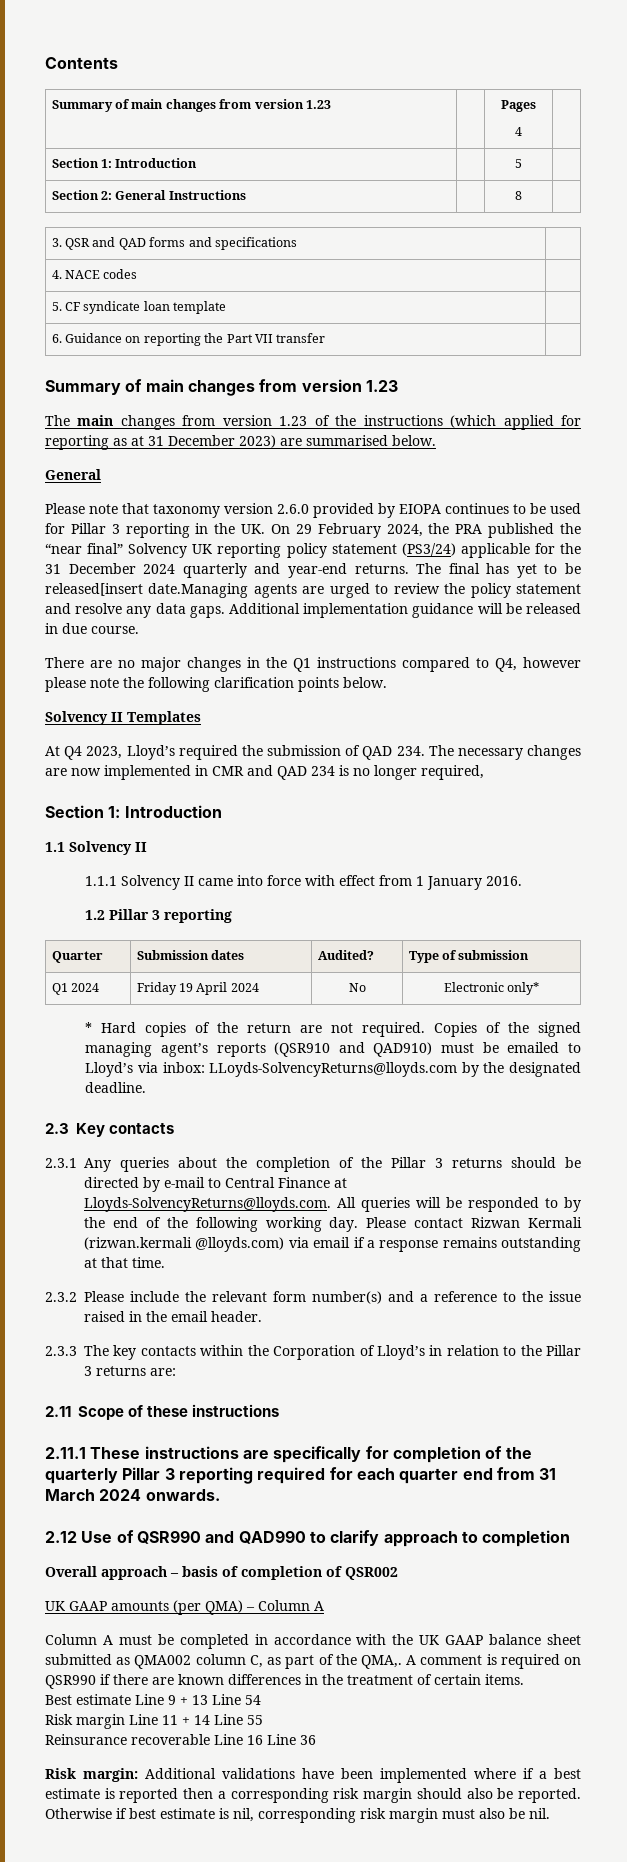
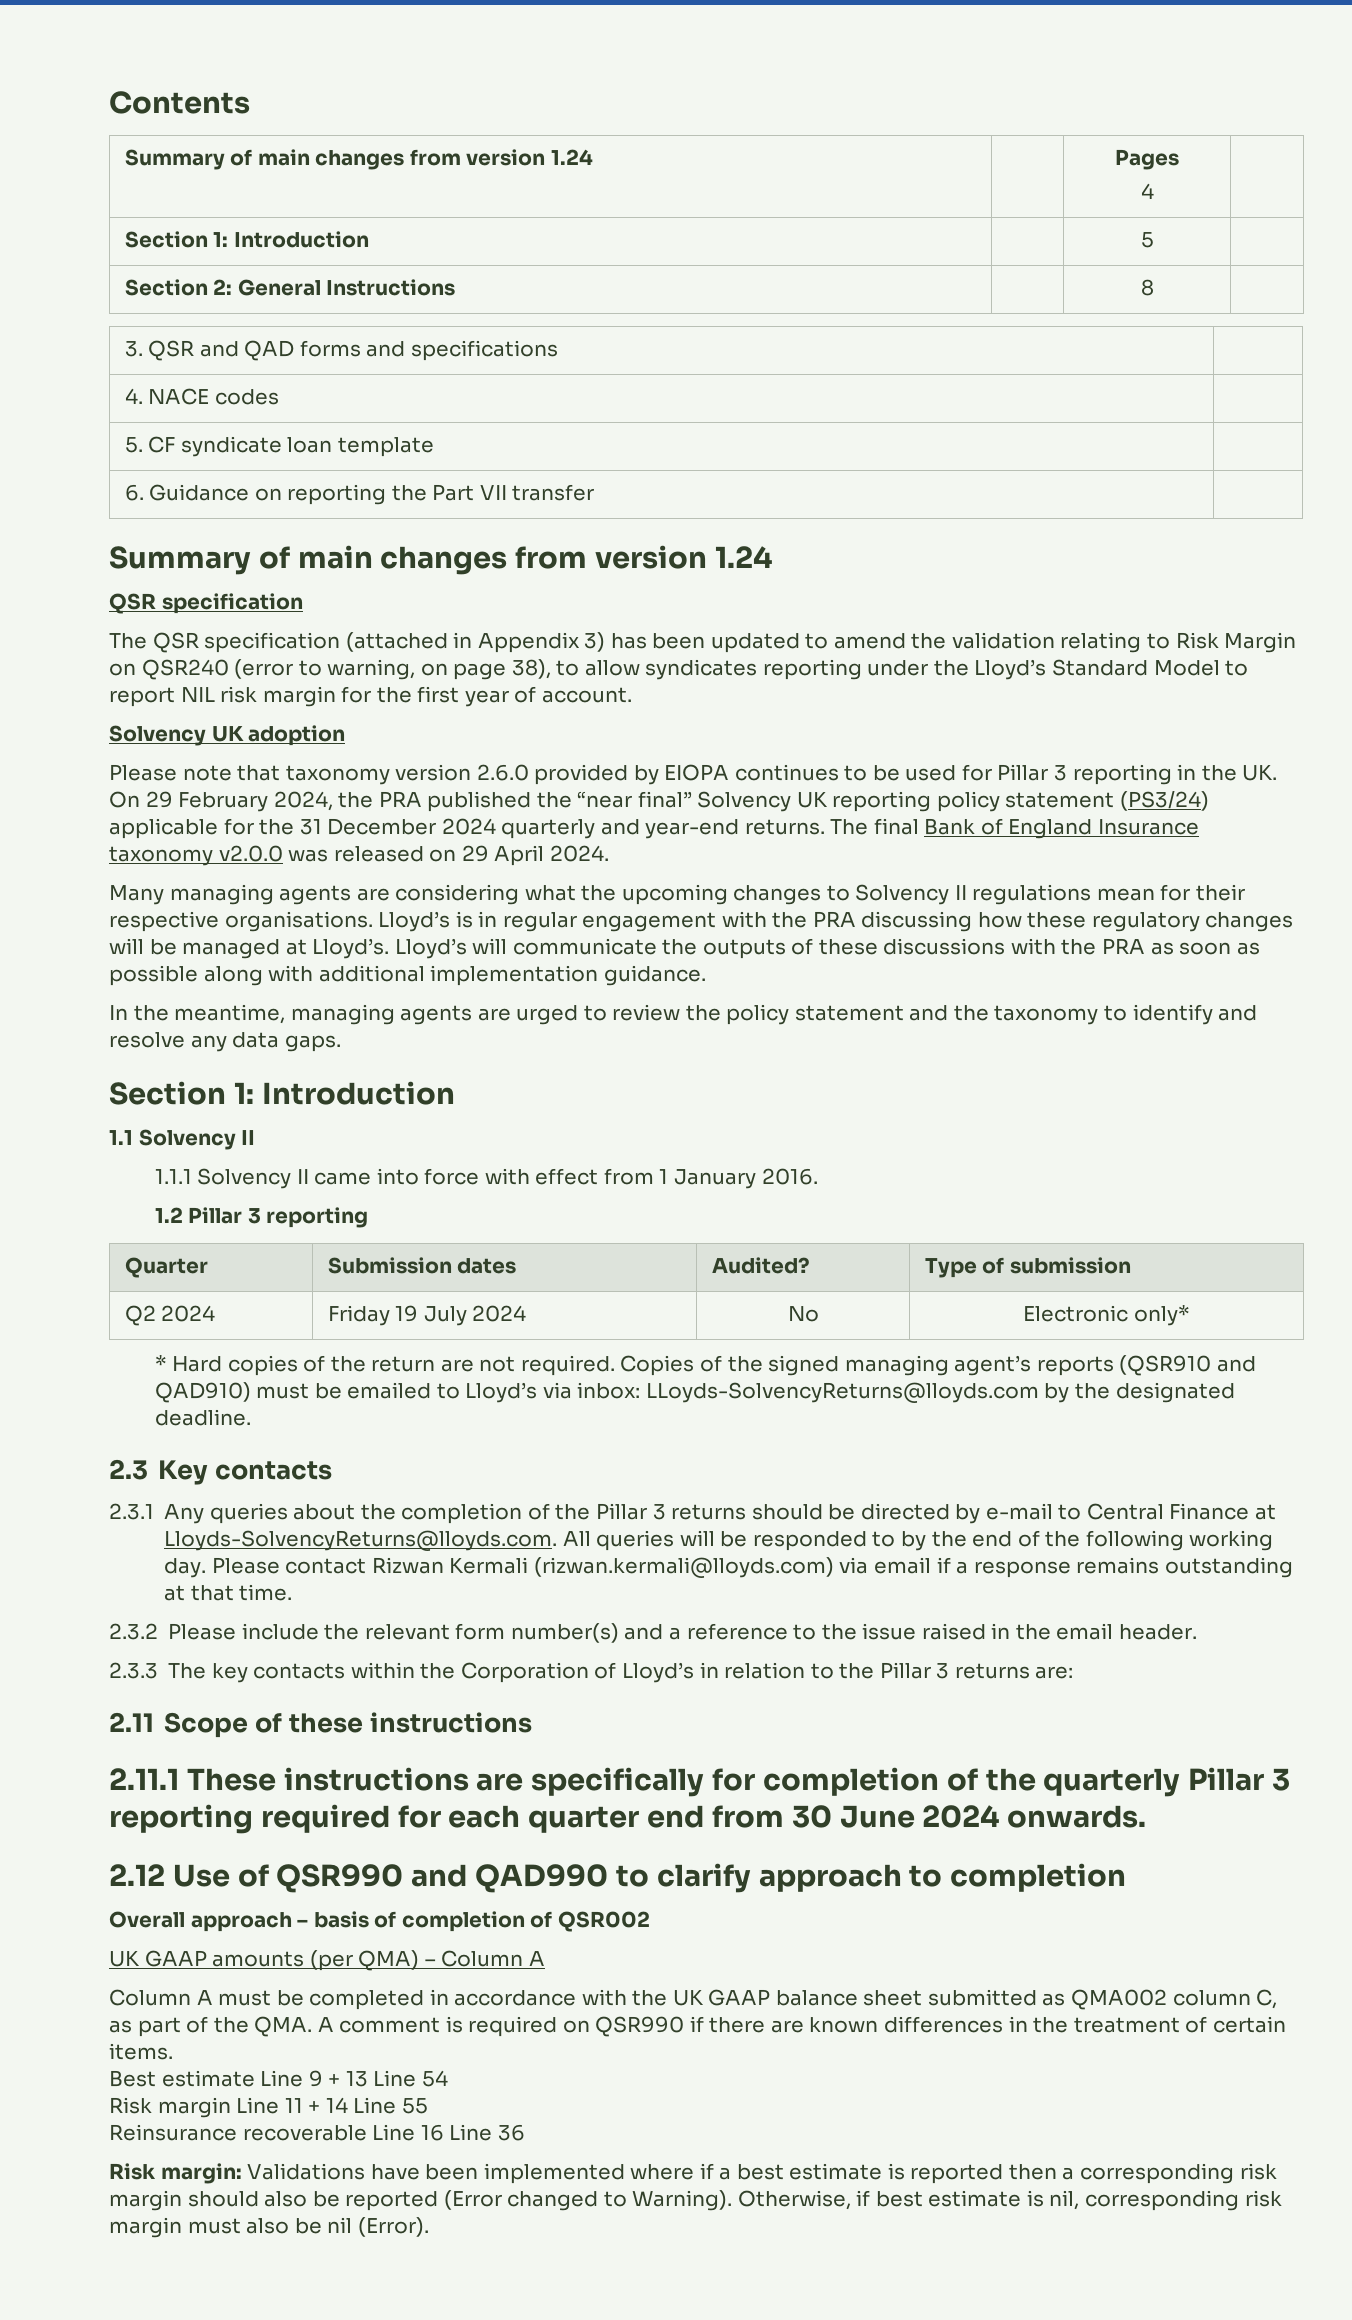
[305,100,331,109] 1.23 -> [550,149,593,165] 1.24
[365,380,398,392] [45,415,581,430] [45,435,436,450] [45,469,101,480] 1.23 // The main changes from version 1.23 of the instructions (which applied for reporting as at 31 December 2023) are summarised below. // General -> [714,546,772,568] [109,593,303,614] [109,632,1297,653] [109,659,1249,680] [109,686,632,707] [109,725,346,746] 1.24 // QSR specification // The QSR specification (attached in Appendix 3) has been updated to amend the validation relating to Risk Margin on QSR240 (error to warning, on page 38), to allow syndicates reporting under the Lloyd’s Standard Model to report NIL risk margin for the first year of account. // Solvency UK adoption
[486,563,581,578] [45,583,249,598] has yet to be released[insert date.Managing -> [924,818,1200,839] [109,845,609,866] [109,884,1246,905] [109,911,1294,932] [109,938,1260,959] [109,965,706,986] [109,1004,395,1025] Bank of England Insurance taxonomy v2.0.0 was released on 29 April 2024. // Many managing agents are considering what the upcoming changes to Solvency II regulations mean for their respective organisations. Lloyd’s is in regular engagement with the PRA discussing how these regulatory changes will be managed at Lloyd’s. Lloyd’s will communicate the outputs of these discussions with the PRA as soon as possible along with additional implementation guidance. // In the meantime, managing
(71, 608) none -> [953,1004,1258,1025] the taxonomy to identify and
[229,603,581,618] [45,623,139,634] [45,657,581,672] [45,677,387,692] [45,711,201,725] [45,745,582,760] [45,765,484,780] Additional implementation guidance will be released in due course. // There are no major changes in the Q1 instructions compared to Q4, however please note the following clarification points below. // Solvency II Templates // At Q4 2023, Lloyd’s required the submission of QAD 234. The necessary changes are now implemented in CMR and QAD 234 is no longer required, -> (341, 1043) none
[51,983,68,995] Q1 -> [124,1305,156,1326] Q2
[196,982,228,995] April -> [423,1306,467,1326] July
[84,1237,285,1252] (rizwan.kermali @lloyds.com) -> [533,1557,834,1578] (rizwan.kermali@lloyds.com)
[539,1468,557,1480] [45,1489,95,1501] 31 March -> [791,1805,915,1828] 30 June
[360,1655,402,1669] QMA,. -> [254,2016,313,2037] QMA.
[145,1768,295,1779] Additional validations -> [247,2163,366,2180] Validations
[518,1788,582,1803] [45,1808,112,1819] reported. Otherwise -> [345,2190,851,2211] reported (Error changed to Warning). Otherwise,
[529,1808,550,1819] nil. -> [327,2217,429,2237] nil (Error).

